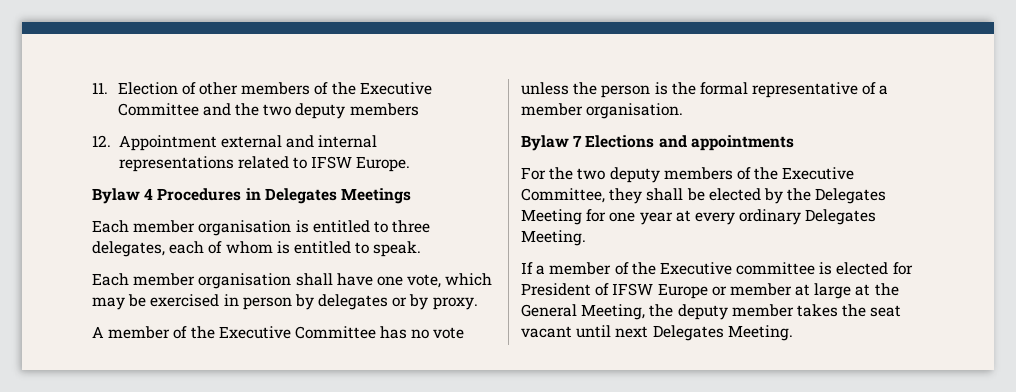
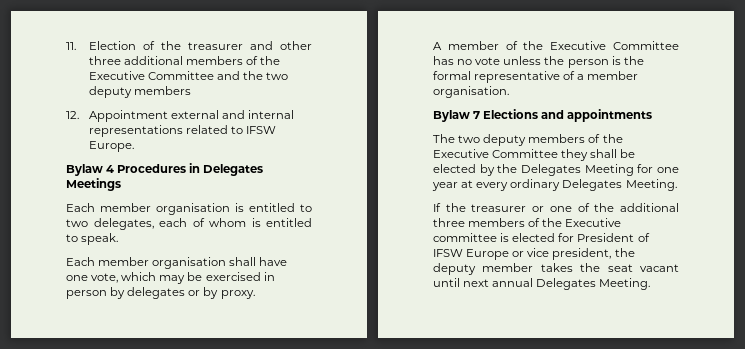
[199,82,239,95] other -> [160,41,312,50] [88,56,183,65] the treasurer and other three additional
[392,220,431,233] three -> [66,219,88,227] two
[521,167,574,180] For the -> [433,134,455,143] The
[521,188,605,203] Committee, -> [492,149,559,158] Committee
[536,262,612,275] a member -> [445,203,679,212] [433,218,526,227] the treasurer or one of the additional three members
[729,283,899,299] [521,304,646,320] member at large at the General Meeting, -> [527,248,612,260] vice president,
(649, 332) none -> [492,278,534,287] annual

